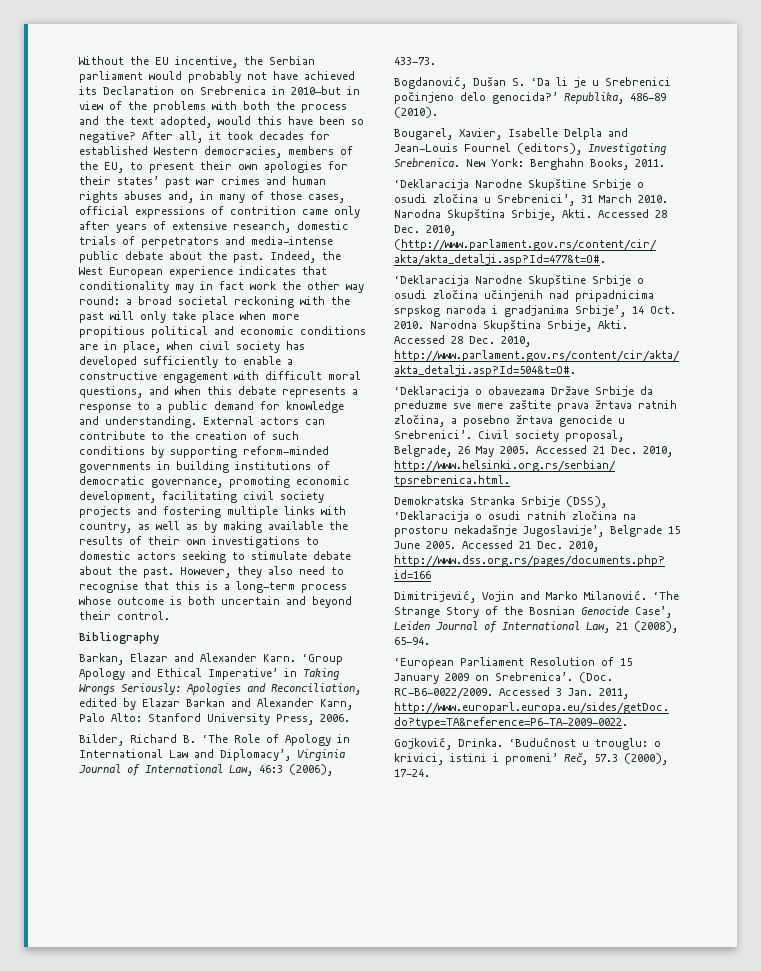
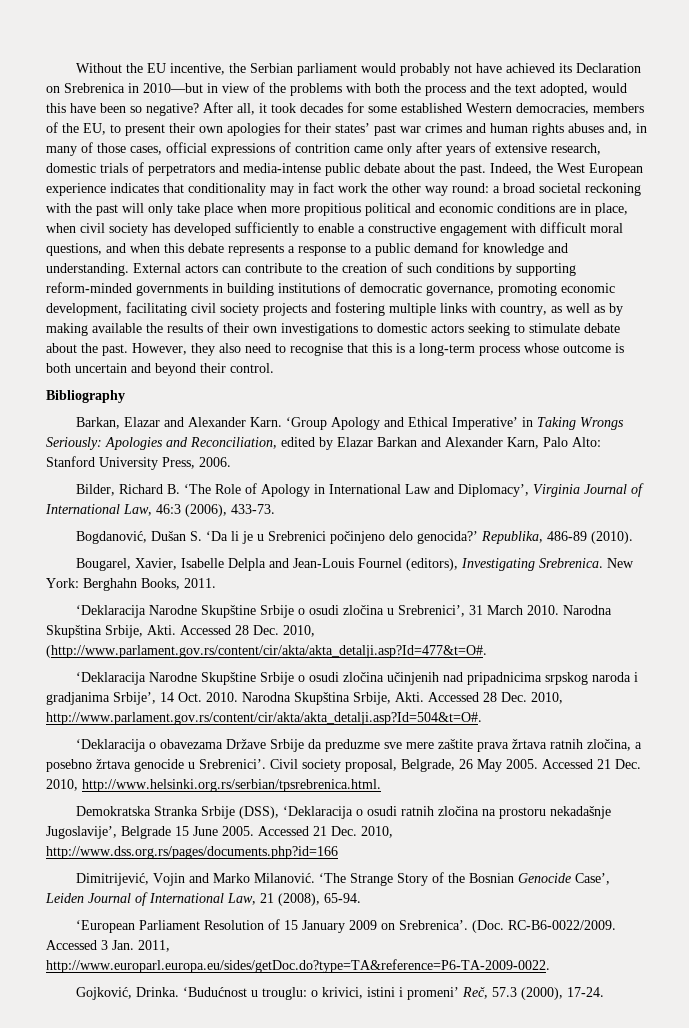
(330, 135) none -> [368,106,397,113] some

